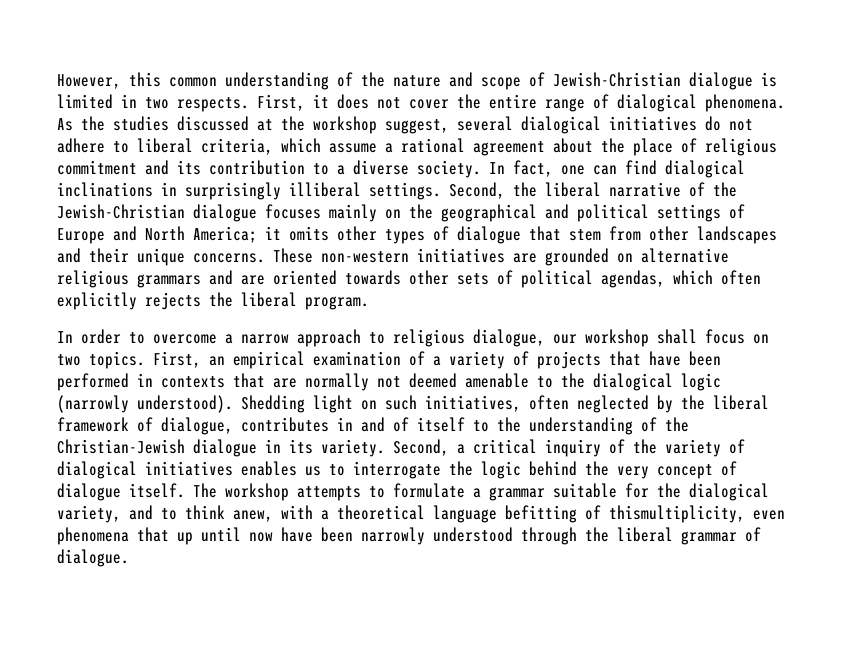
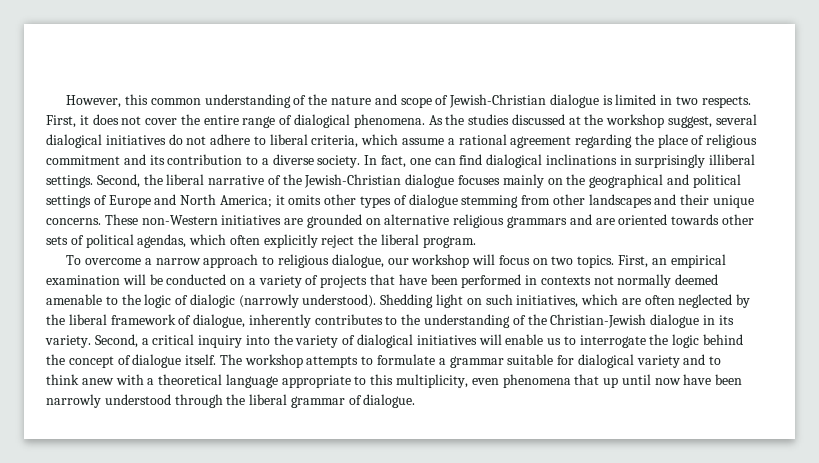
[553,138,593,153] about -> [575,134,633,148] regarding
[529,226,601,241] that stem -> [461,195,519,208] stemming
[321,251,409,263] non-western -> [141,215,218,225] non-Western
[145,292,201,310] rejects -> [321,235,355,248] reject
[57,329,145,344] In order to -> [66,255,82,265] To
[657,329,697,344] shall -> [472,254,496,265] will
[409,351,425,366] of -> [122,274,246,285] will be conducted on
[233,373,401,391] that are normally not -> [593,274,672,288] not normally
[593,373,721,391] dialogical logic -> [144,294,235,308] logic of dialogic
(521, 403) none -> [581,294,641,305] which are
[241,417,465,432] contributes in and of itself -> [248,314,383,328] inherently contributes
[609,439,625,454] of -> [245,335,270,345] into
[241,461,297,476] enables -> [478,334,544,345] will enable
[617,466,649,479] very -> (65, 359) none
[657,483,769,501] [57,505,121,523] the dialogical variety, -> [577,354,680,368] dialogical variety
[233,510,273,522] anew, -> [81,378,114,385] anew
[505,505,745,523] befitting of thismultiplicity, -> [281,374,469,388] appropriate to this multiplicity,

